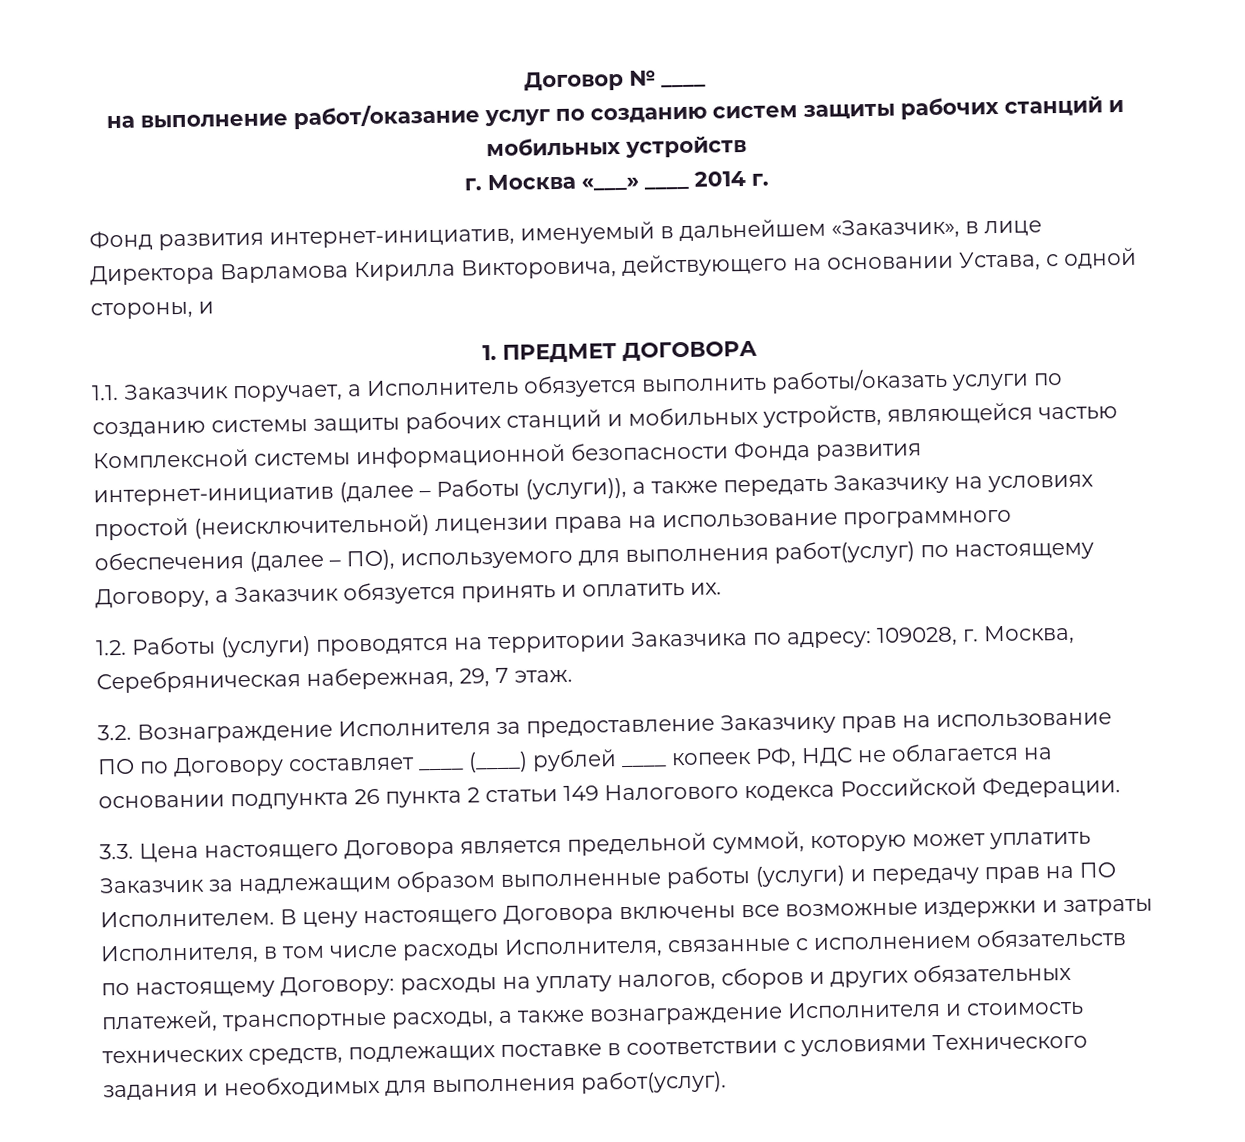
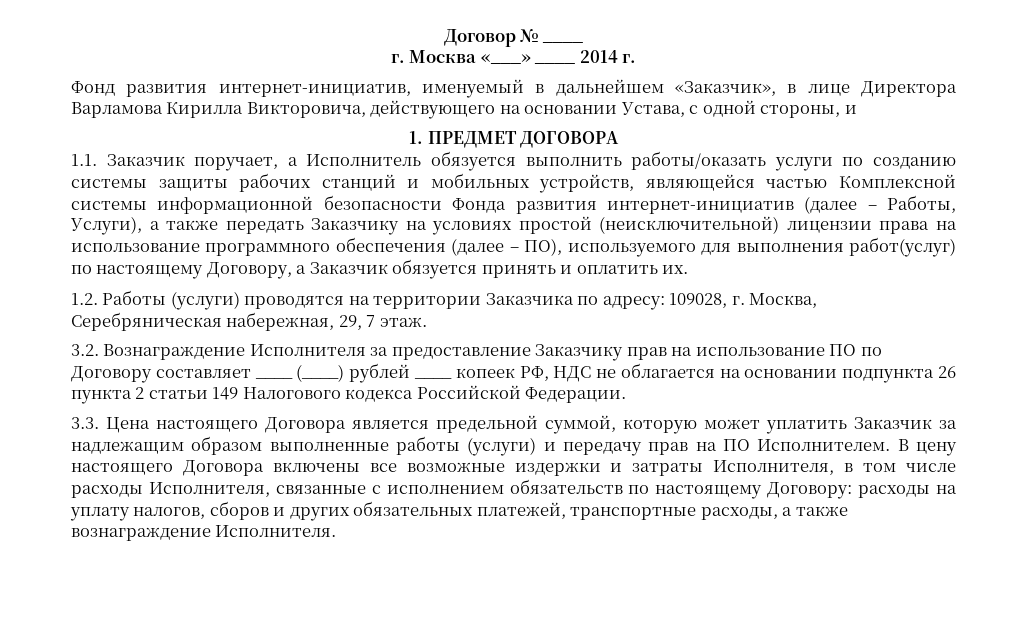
[106,96,1124,130] [485,135,747,158] // на выполнение работ/оказание услуг по созданию систем защиты рабочих станций и мобильных устройств -> (584, 42) none
[436,477,627,500] Работы (услуги)), -> [887,195,956,213] [70,216,142,235] Работы, Услуги),
[787,1001,1084,1019] [102,1032,1088,1065] [103,1070,727,1101] Исполнителя и стоимость технических средств, подлежащих поставке в соответствии с условиями Технического задания и необходимых для выполнения работ(услуг). -> [215,525,337,537] Исполнителя.

